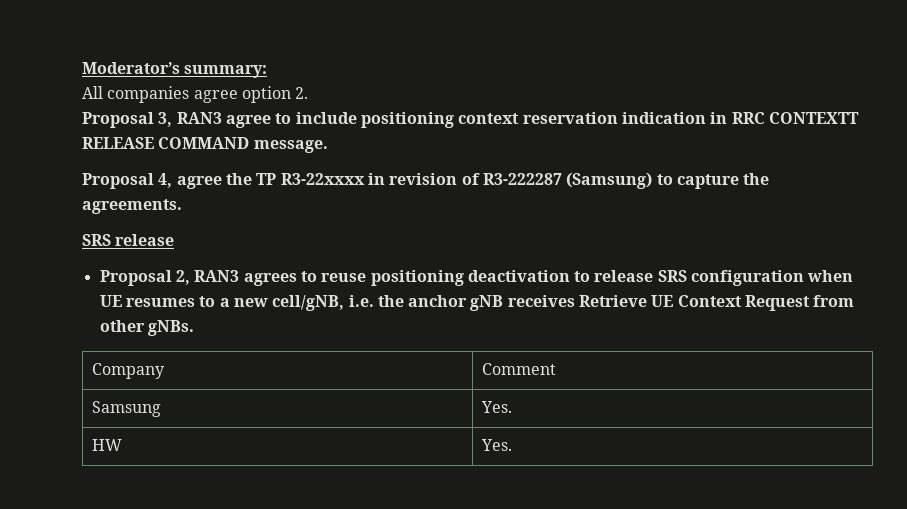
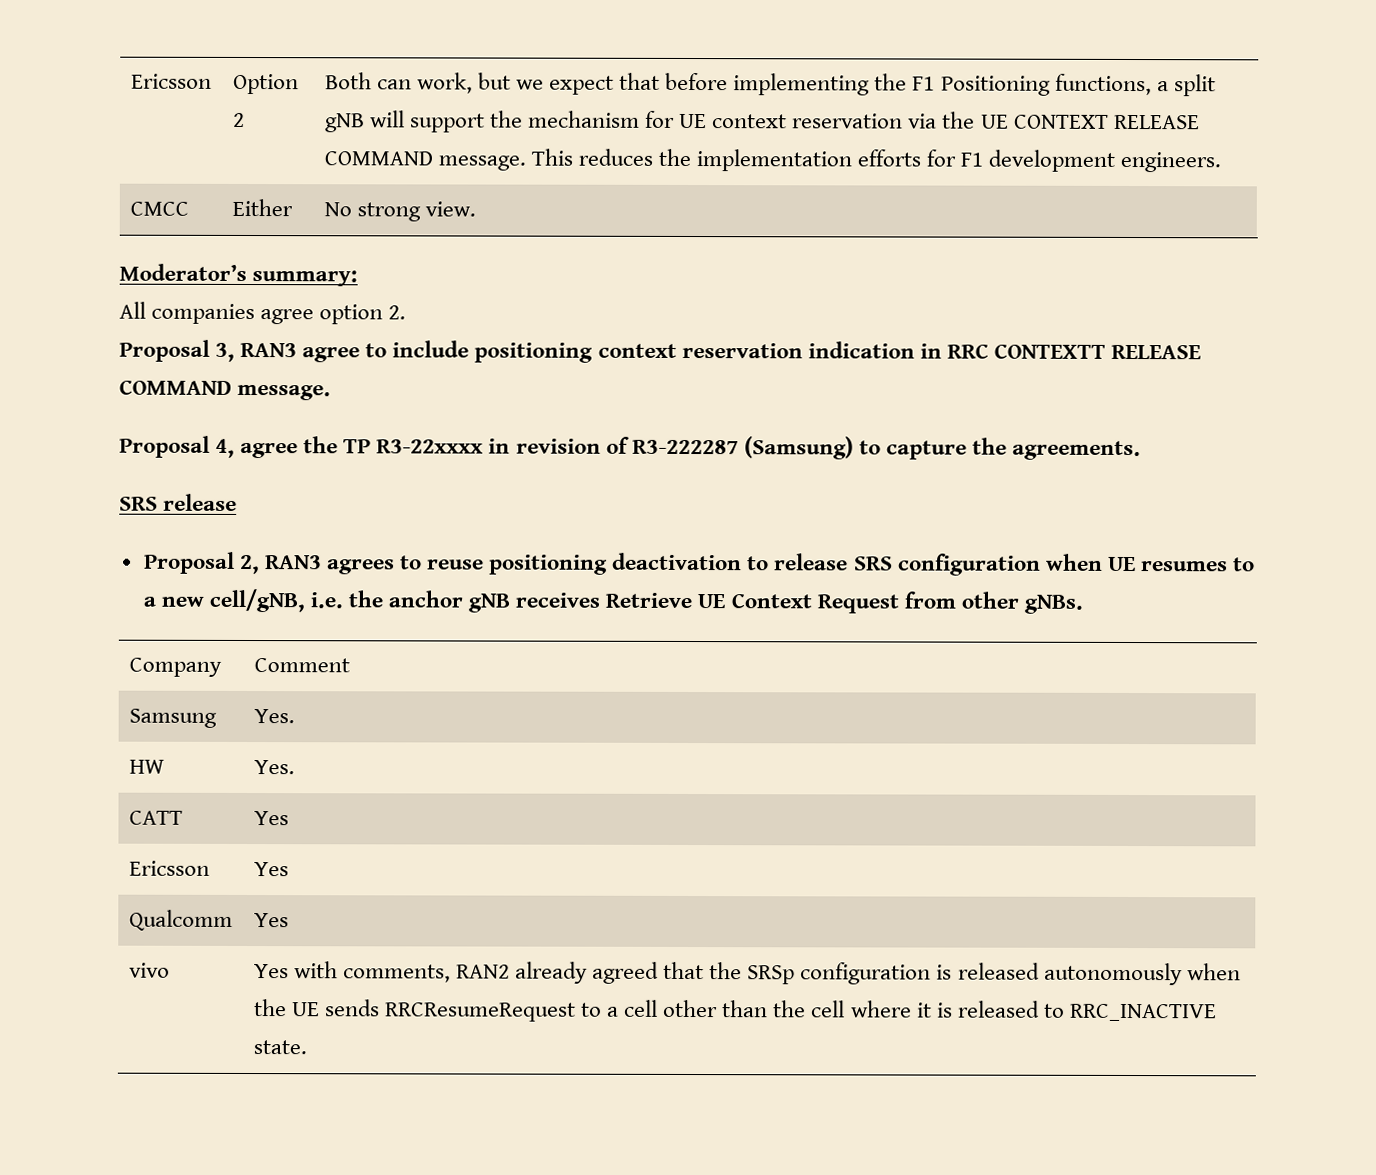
(82, 68) none -> [130,73,212,89] [232,73,299,95] [232,112,245,127] [324,72,1216,97] [324,110,1200,133] [323,148,1222,173] [129,201,189,216] [231,198,293,217] [323,201,476,222] Ericsson | Option 2 | Both can work, but we expect that before implementing the F1 Positioning functions, a split gNB will support the mechanism for UE context reservation via the UE CONTEXT RELEASE COMMAND message. This reduces the implementation efforts for F1 development engineers. // CMCC | Either | No strong view. //
(512, 445) none -> [128,810,183,825] [253,811,289,826] [128,860,210,876] [253,862,289,877] [128,909,233,931] [253,913,289,928] [128,962,170,978] [253,961,1241,986] [253,999,1217,1022] [252,1040,307,1055] // CATT | Yes // Ericsson | Yes // Qualcomm | Yes // vivo | Yes with comments, RAN2 already agreed that the SRSp configuration is released autonomously when the UE sends RRCResumeRequest to a cell other than the cell where it is released to RRC_INACTIVE state.

